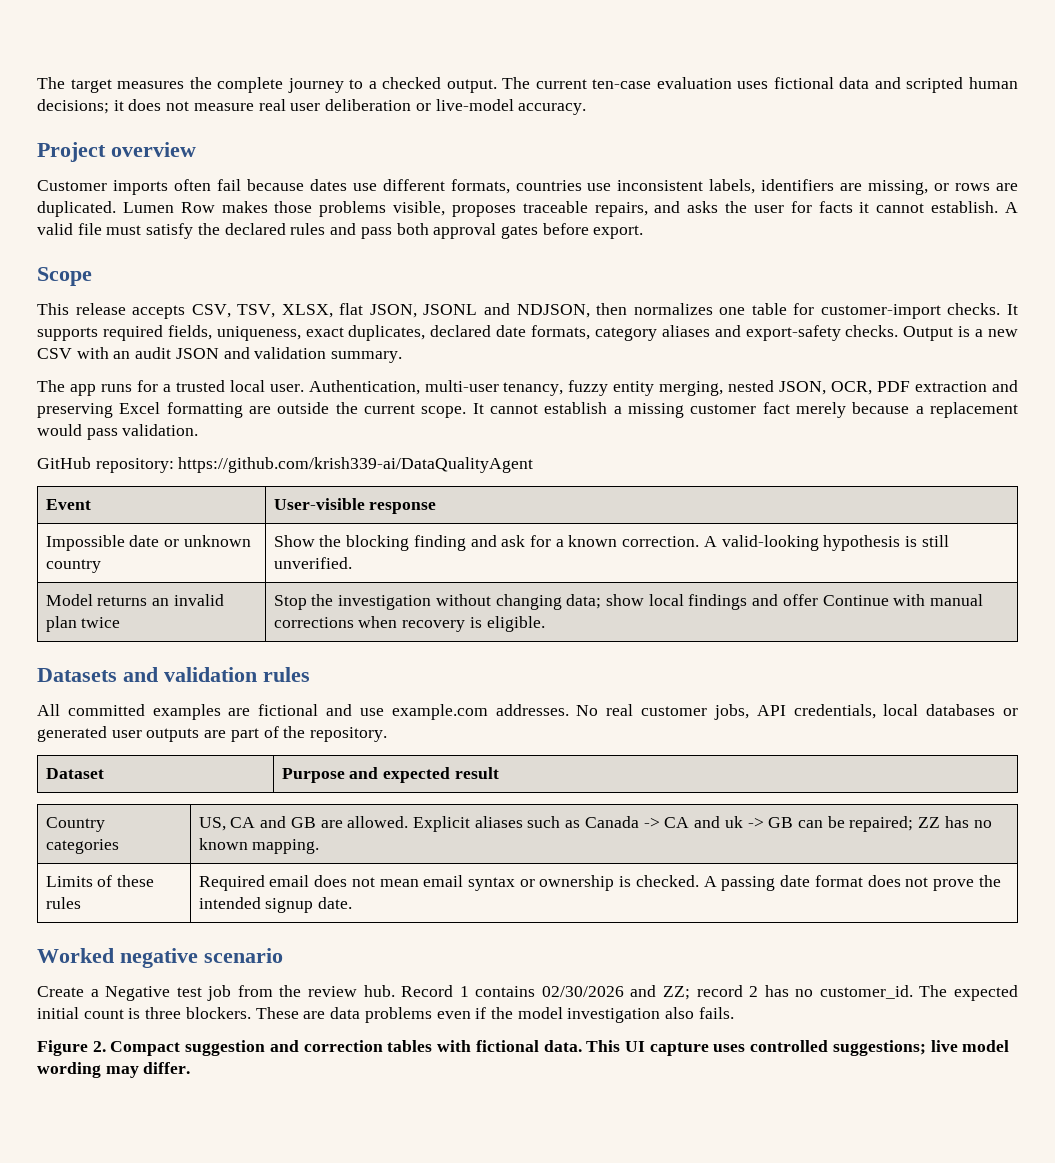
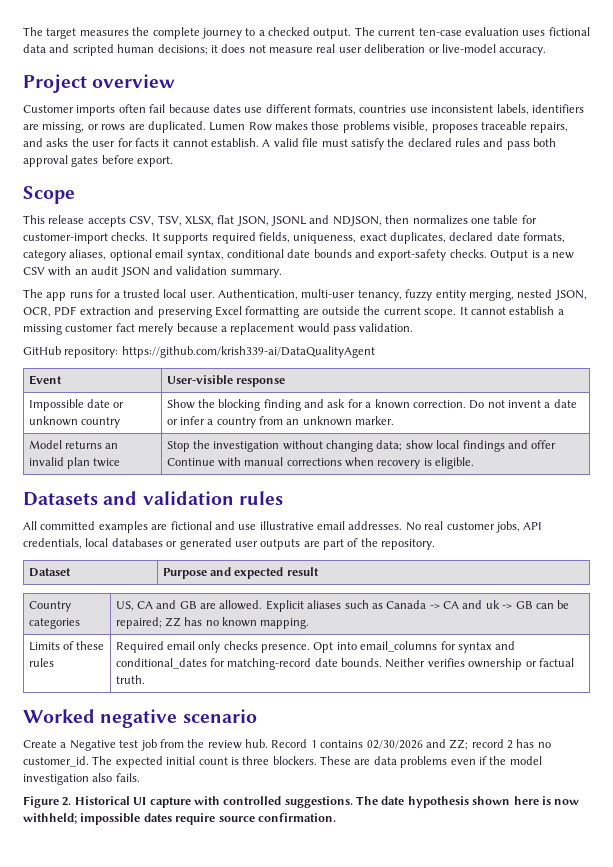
[661,325,710,337] aliases -> [69,249,352,261] aliases, optional email syntax, conditional date bounds
[703,535,949,551] [273,557,352,569] A valid-looking hypothesis is still unverified. -> [469,399,577,409] [166,416,395,428] Do not invent a date or infer a country from an unknown marker.
[391,704,488,720] example.com -> [259,521,345,530] illustrative email
[314,875,1001,891] [198,897,353,913] does not mean email syntax or ownership is checked. A passing date format does not prove the intended signup date. -> [198,641,516,653] [115,658,574,670] [115,675,145,684] only checks presence. Opt into email_columns for syntax and conditional_dates for matching-record date bounds. Neither verifies ownership or factual truth.
[110,1040,1010,1056] [37,1062,191,1078] Compact suggestion and correction tables with fictional data. This UI capture uses controlled suggestions; live model wording may differ. -> [74,796,580,808] [23,813,336,825] Historical UI capture with controlled suggestions. The date hypothesis shown here is now withheld; impossible dates require source confirmation.

